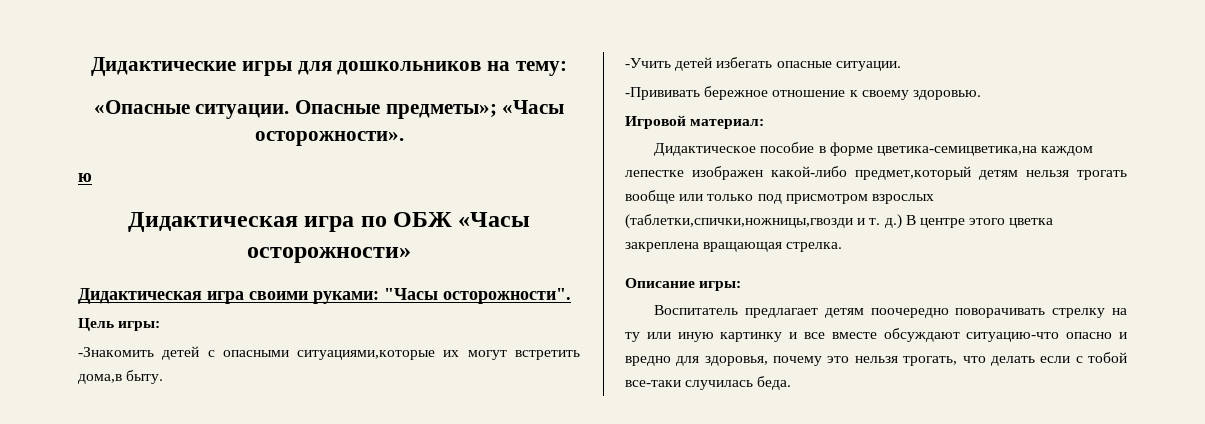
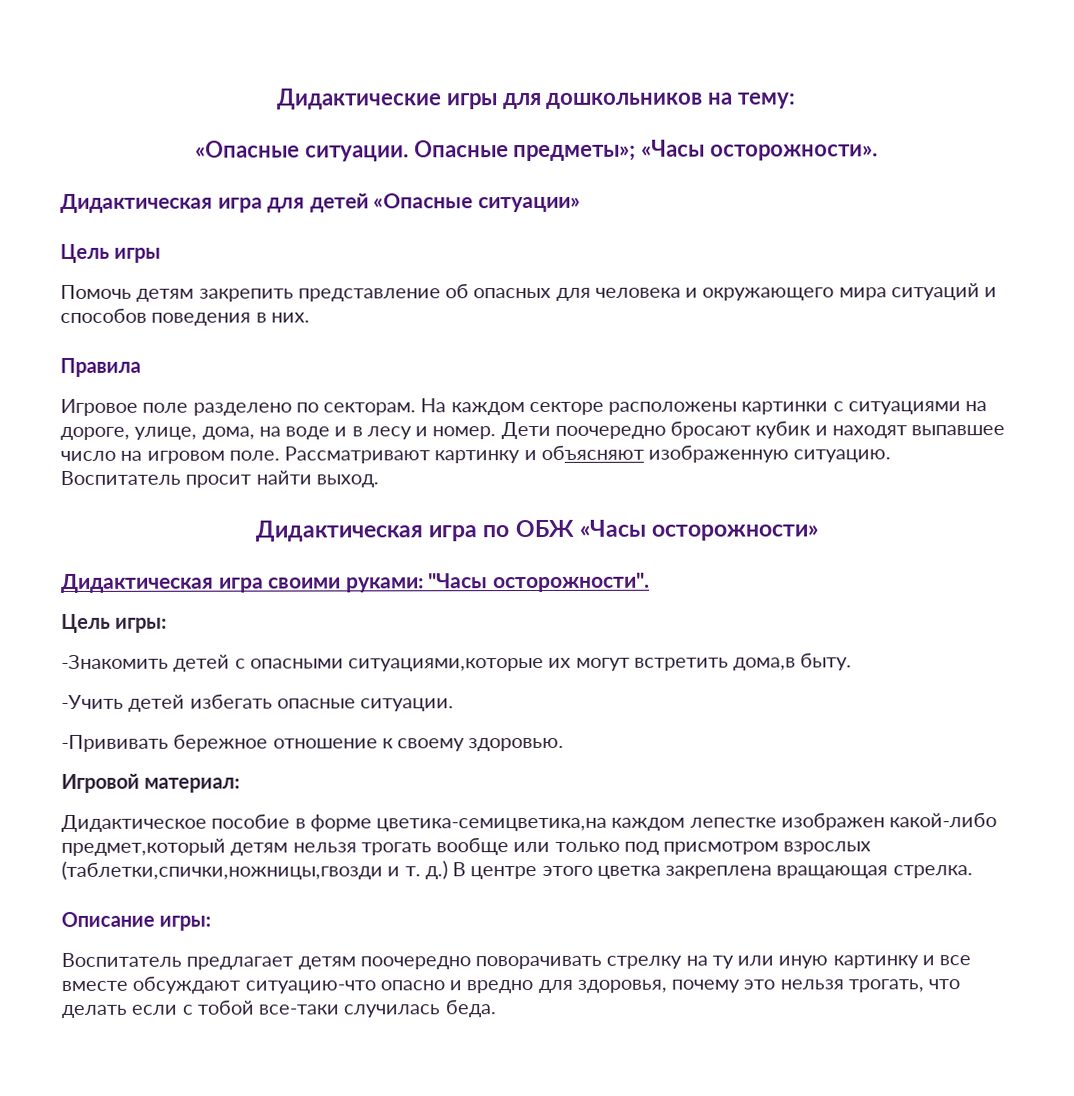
[78,173,92,182] ю -> [60,193,581,213] [60,243,162,263] [60,283,998,302] [60,307,310,326] [60,357,141,377] [60,398,988,416] [60,420,1006,440] [60,444,892,464] [60,470,379,488] Дидактическая игра для детей «Опасные ситуации» // Цель игры // Помочь детям закрепить представление об опасных для человека и окружающего мира ситуаций и способов поведения в них. // Правила // Игровое поле разделено по секторам. На каждом секторе расположены картинки с ситуациями на дороге, улице, дома, на воде и в лесу и номер. Дети поочередно бросают кубик и находят выпавшее число на игровом поле. Рассматривают картинку и объясняют изображенную ситуацию. Воспитатель просит найти выход.

